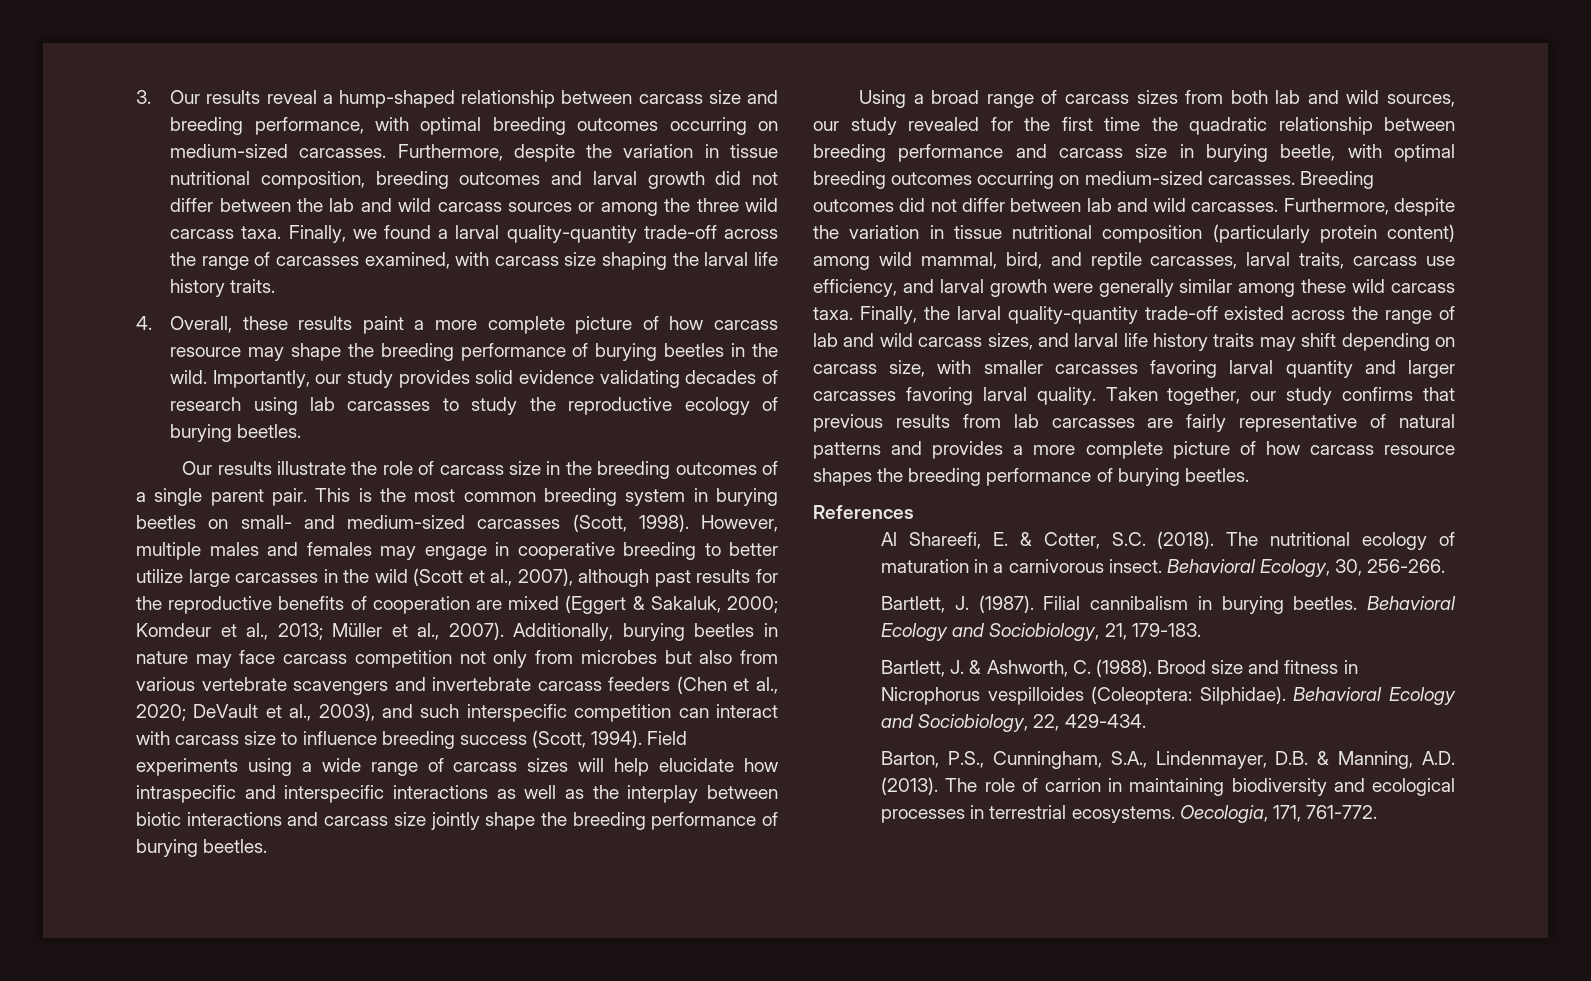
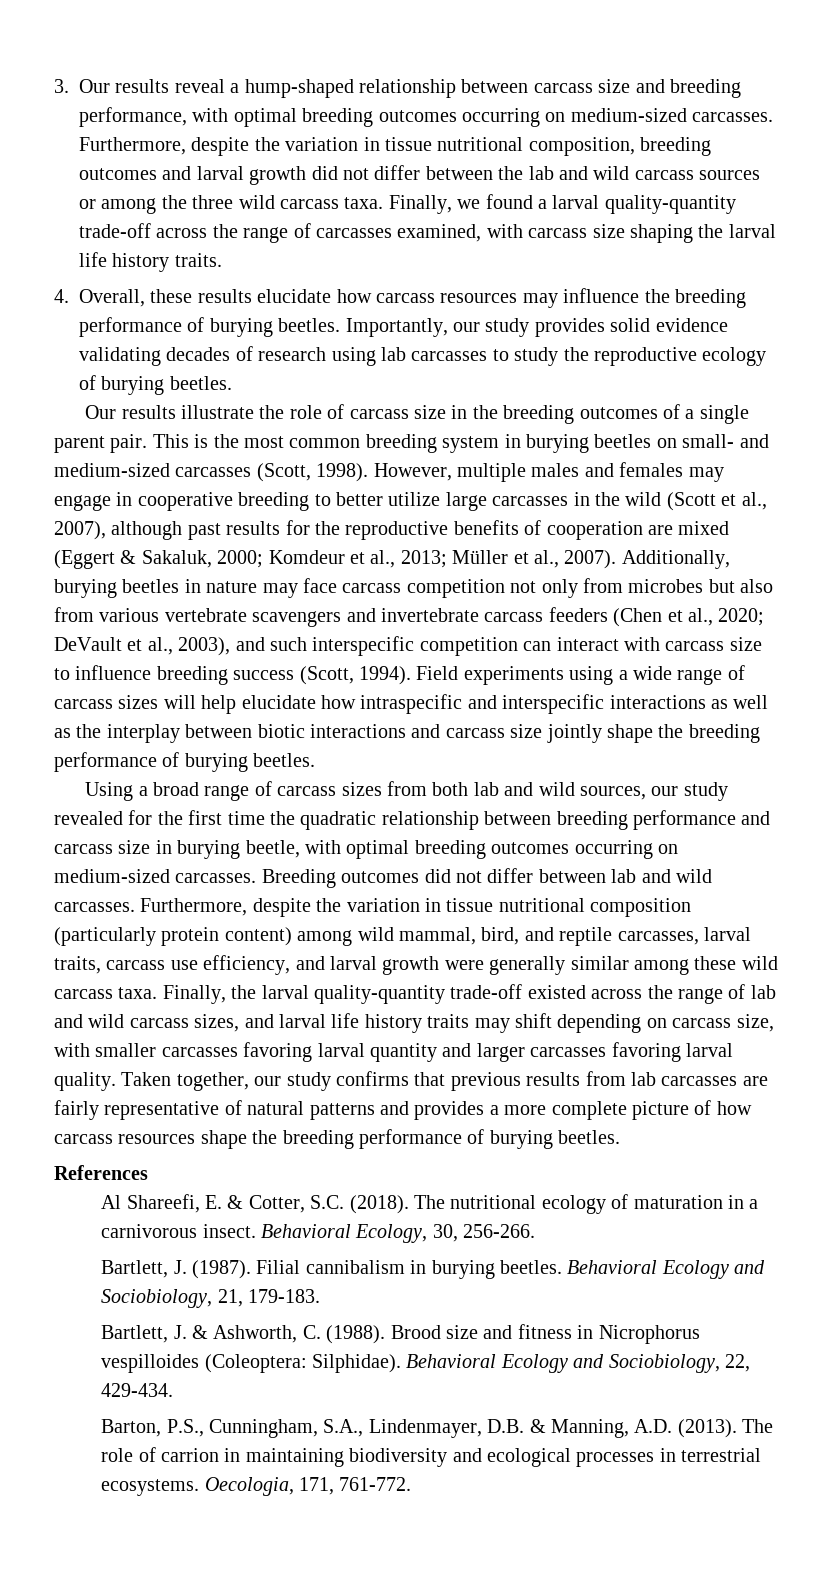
[362,316,779,334] [170,343,778,361] [170,370,208,384] paint a more complete picture of how carcass resource may shape the breeding performance of burying beetles in the wild. -> [257,288,746,308] [79,317,341,337] elucidate how carcass resources may influence the breeding performance of burying beetles.
[1384,445,1455,455] [813,468,872,486] resource shapes -> [118,1130,247,1149] resources shape

